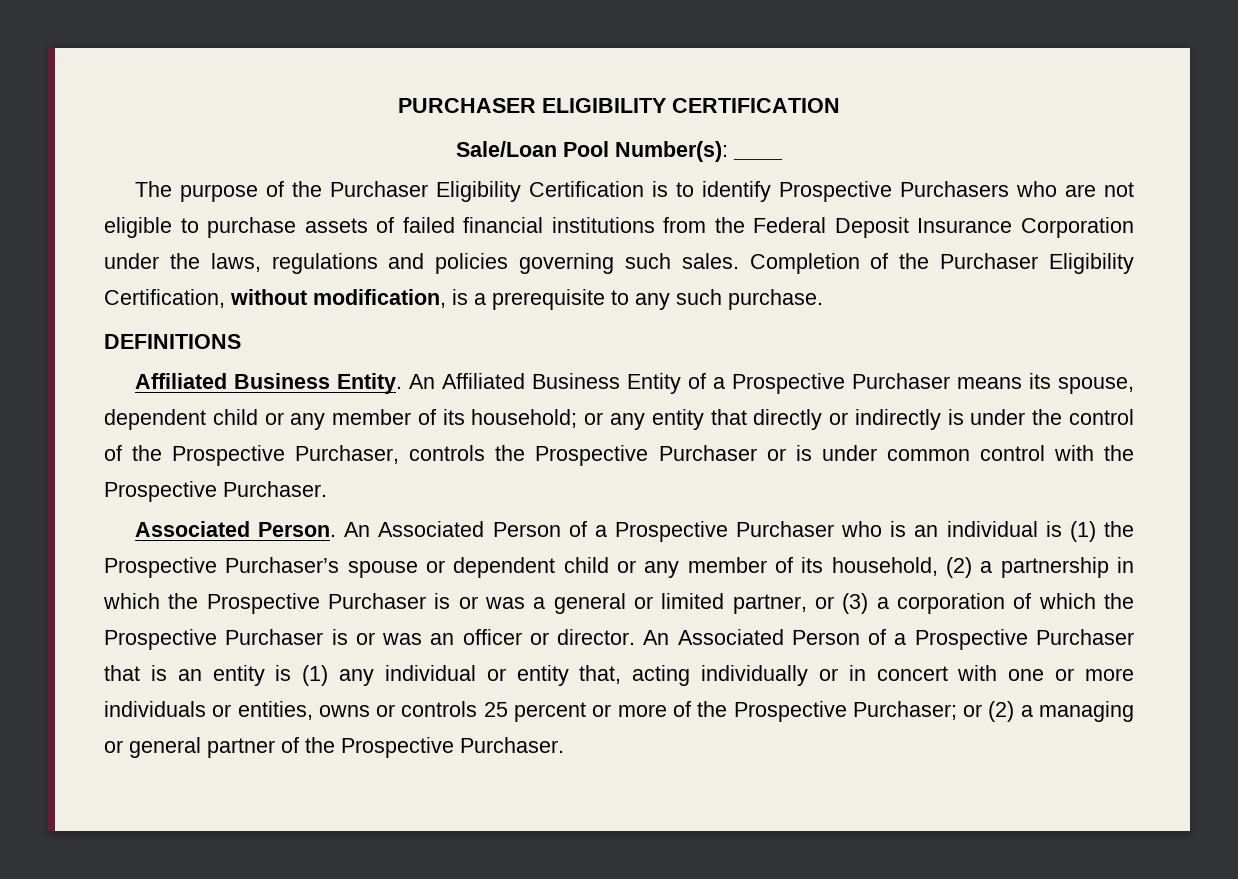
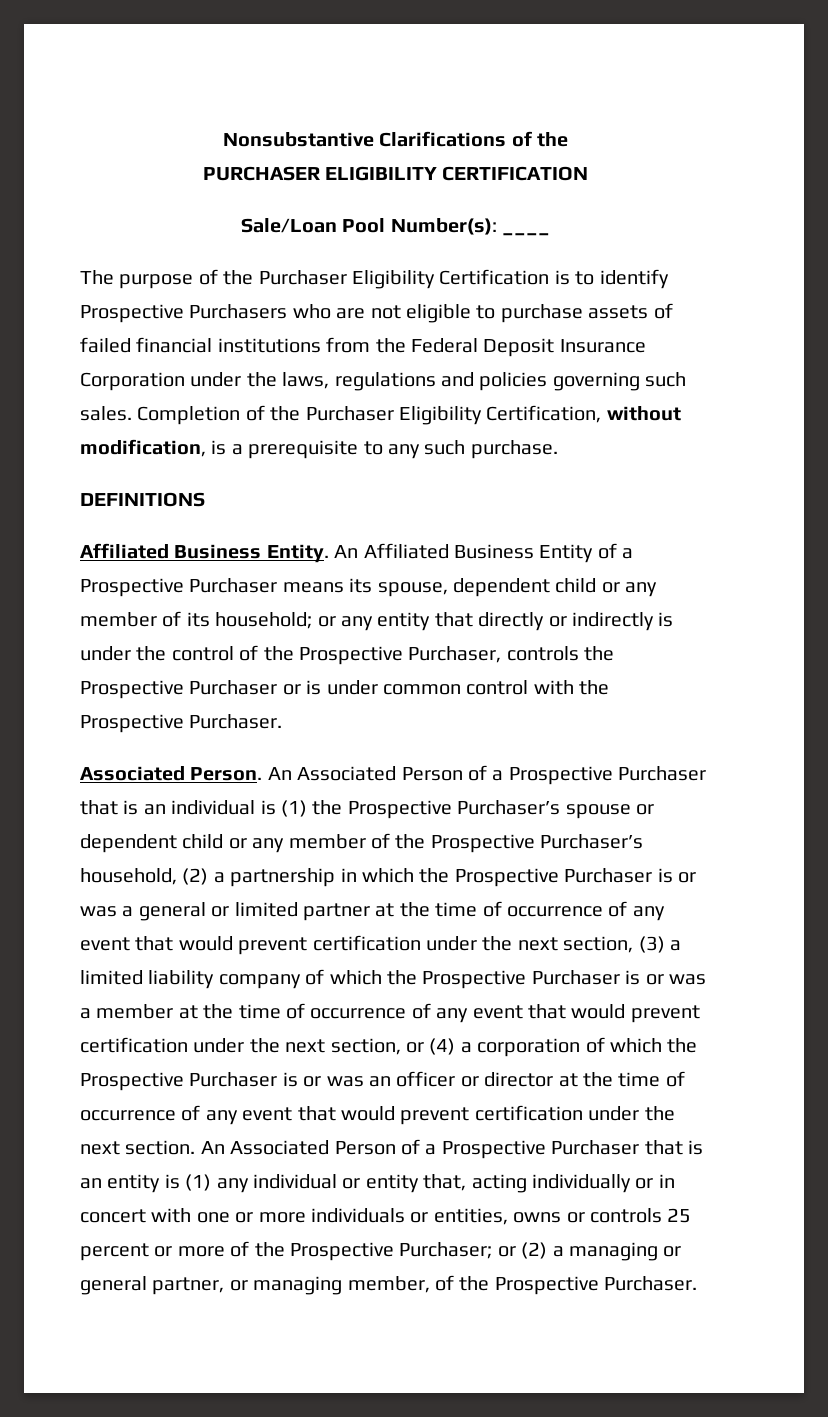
(398, 105) none -> [222,131,569,147] Nonsubstantive Clarifications of the //
[841,521,883,537] who -> [80,800,118,815] that
[801,557,824,573] its -> [395,834,644,853] the Prospective Purchaser’s
[732,593,869,614] partner, or (3) -> [303,901,665,921] [80,935,681,955] [80,969,706,989] [80,1003,700,1023] [80,1037,456,1055] partner at the time of occurrence of any event that would prevent certification under the next section, (3) a limited liability company of which the Prospective Purchaser is or was a member at the time of occurrence of any event that would prevent certification under the next section, or (4)
[557,629,636,645] director. -> [484,1071,685,1087] [80,1105,675,1125] [80,1140,196,1155] director at the time of occurrence of any event that would prevent certification under the next section.
[207,738,275,758] partner -> [152,1276,430,1295] partner, or managing member,

